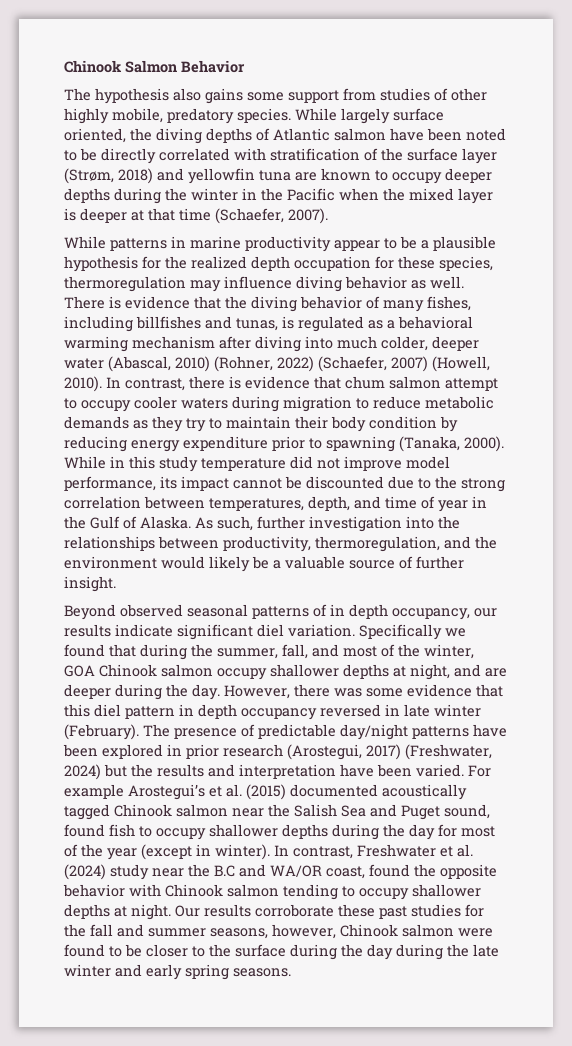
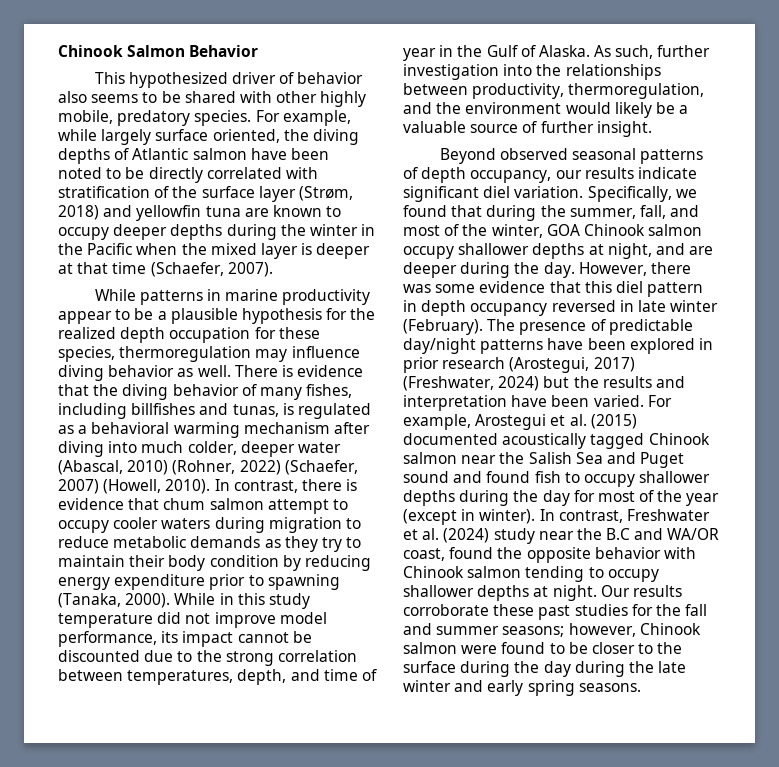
[64,88,448,104] The hypothesis also gains some support from studies of -> [94,72,364,88] [58,91,272,103] This hypothesized driver of behavior also seems to be shared with
[295,108,337,121] While -> [255,110,351,126] [58,129,97,141] For example, while
[330,604,345,616] in -> (418, 173) none
[359,624,442,640] Specifically -> [587,186,672,202] Specifically,
[64,784,205,800] example Arostegui’s -> [403,414,547,430] example, Arostegui
[444,804,490,819] sound, -> [403,471,483,483] sound and
[210,928,268,939] seasons, -> [502,626,565,637] seasons;

